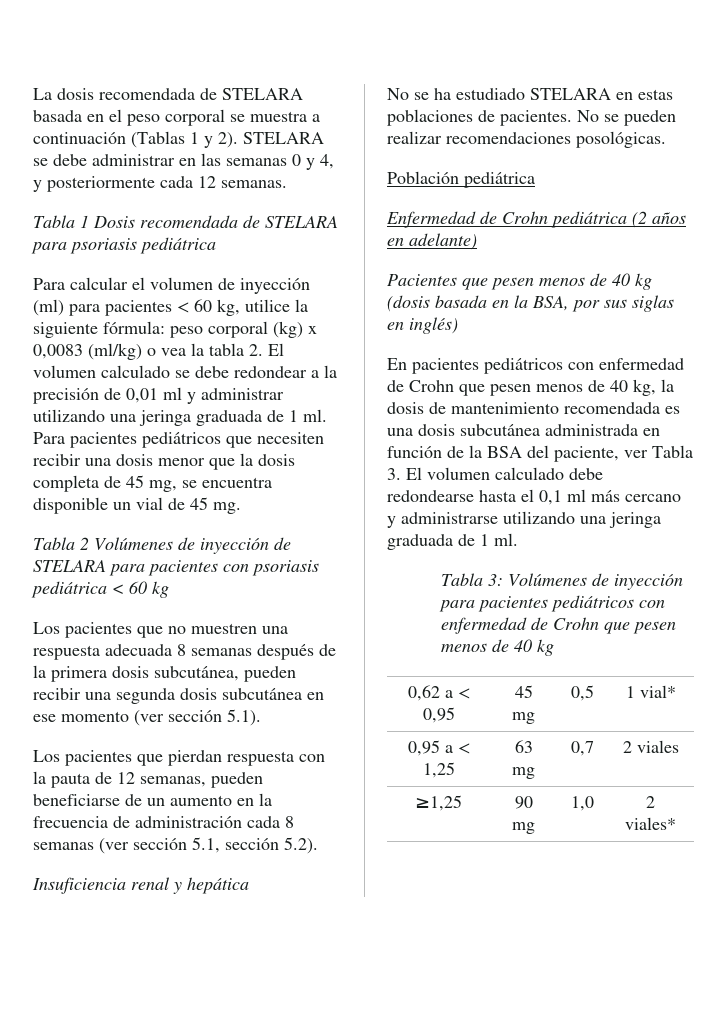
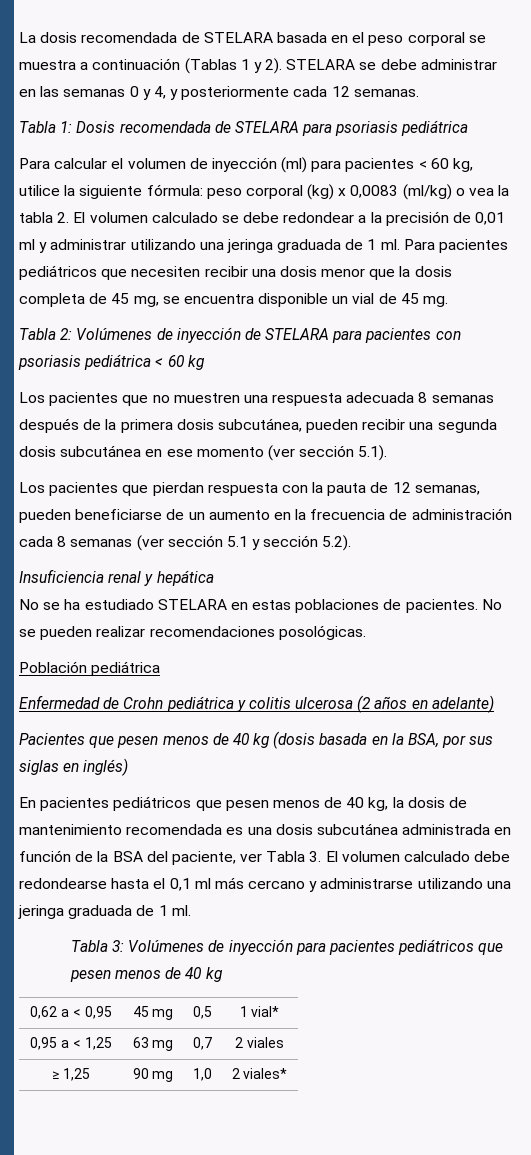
[80,215,89,228] 1 -> [60,121,73,133] 1:
[80,537,89,550] 2 -> [60,328,73,340] 2:
[192,837,220,853] 5.1, -> [226,536,261,550] 5.1 y
(627, 219) none -> [236,697,354,712] y colitis ulcerosa
[568,358,684,370] [387,380,454,392] con enfermedad de Crohn -> (192, 803) none
[639,600,666,608] [441,617,600,634] con enfermedad de Crohn -> (475, 947) none
[415,795,462,811] ≥1,25 -> [52,1068,90,1081] ≥ 1,25

